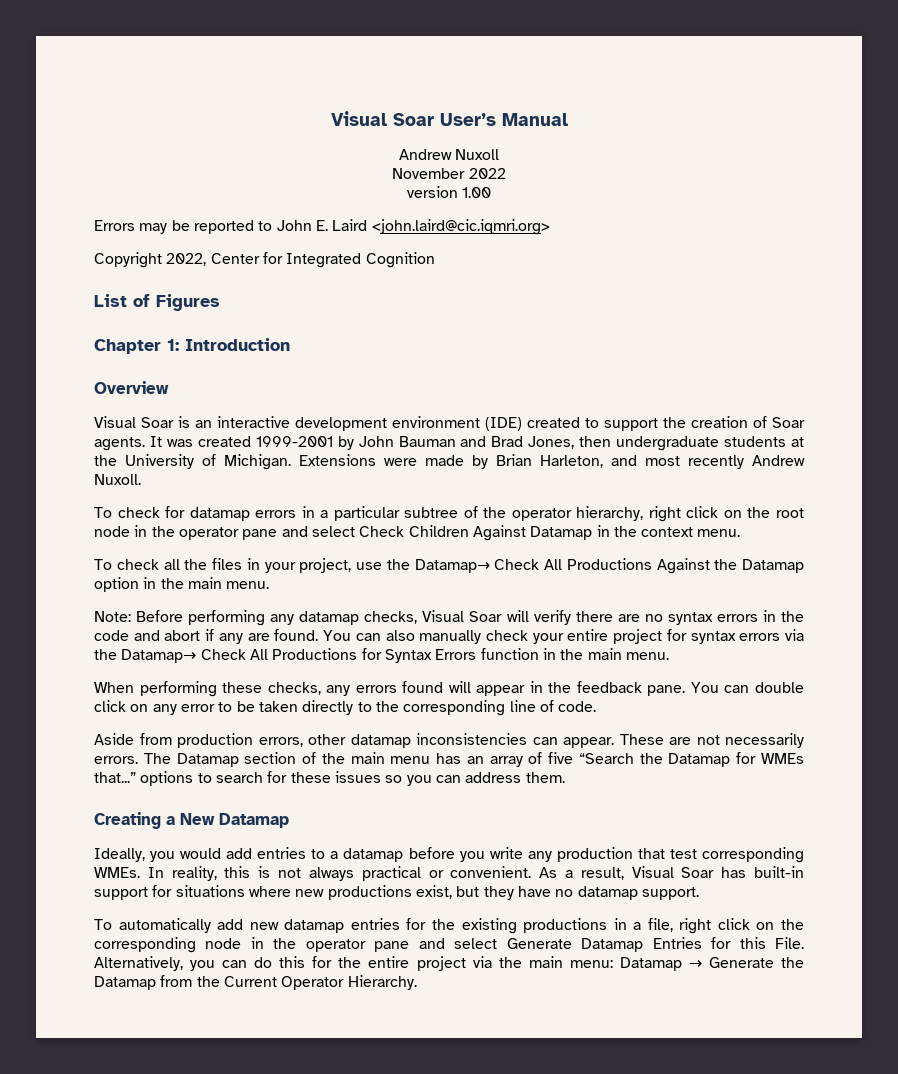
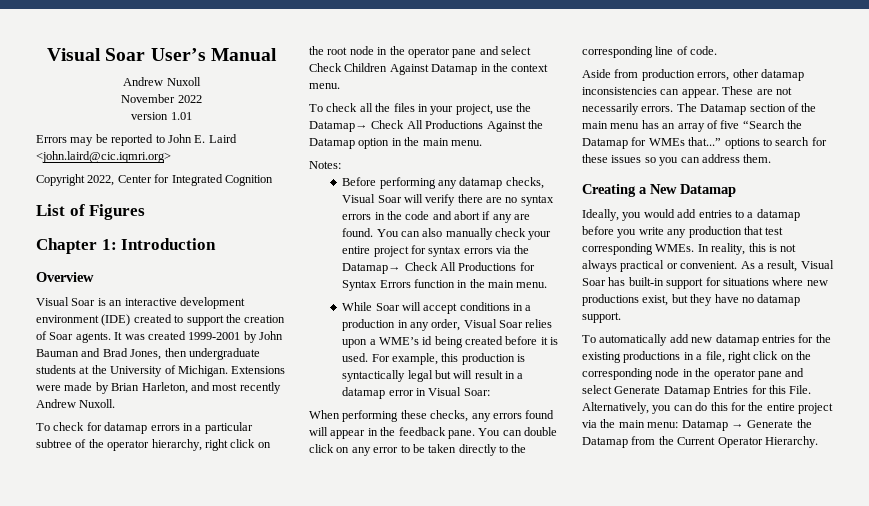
[462,187,492,198] 1.00 -> [170,112,192,120] 1.01
[94,611,131,622] Note: -> [309,161,341,169] Notes: //
(669, 656) none -> [342,302,532,314] [342,319,553,331] [342,336,559,348] [342,353,526,365] [342,370,524,382] [342,387,490,399] // While Soar will accept conditions in a production in any order, Visual Soar relies upon a WME’s id being created before it is used. For example, this production is syntactically legal but will result in a datamap error in Visual Soar:

